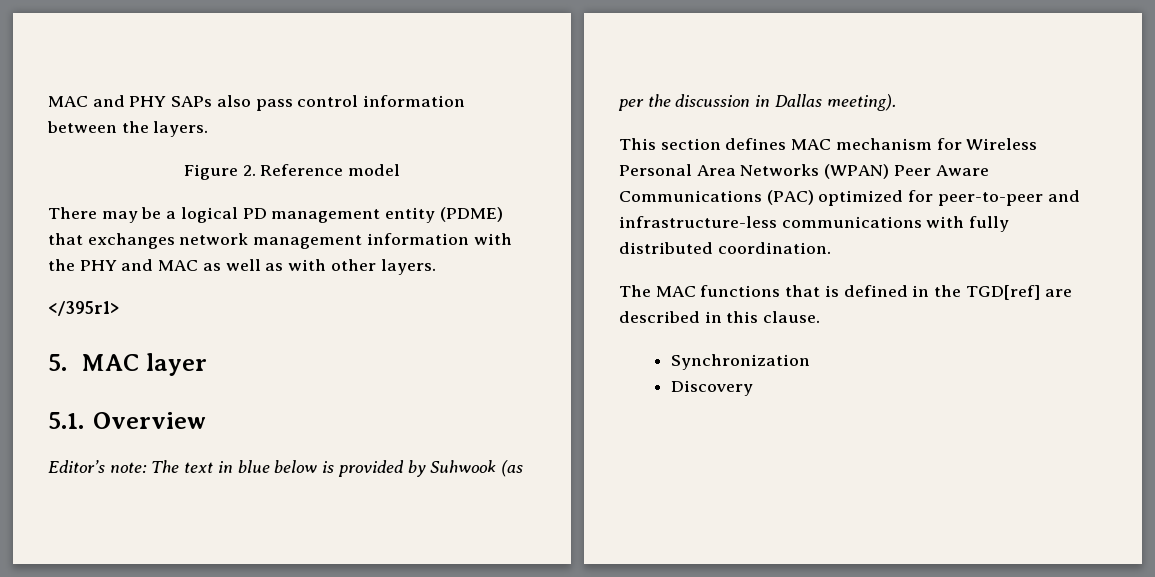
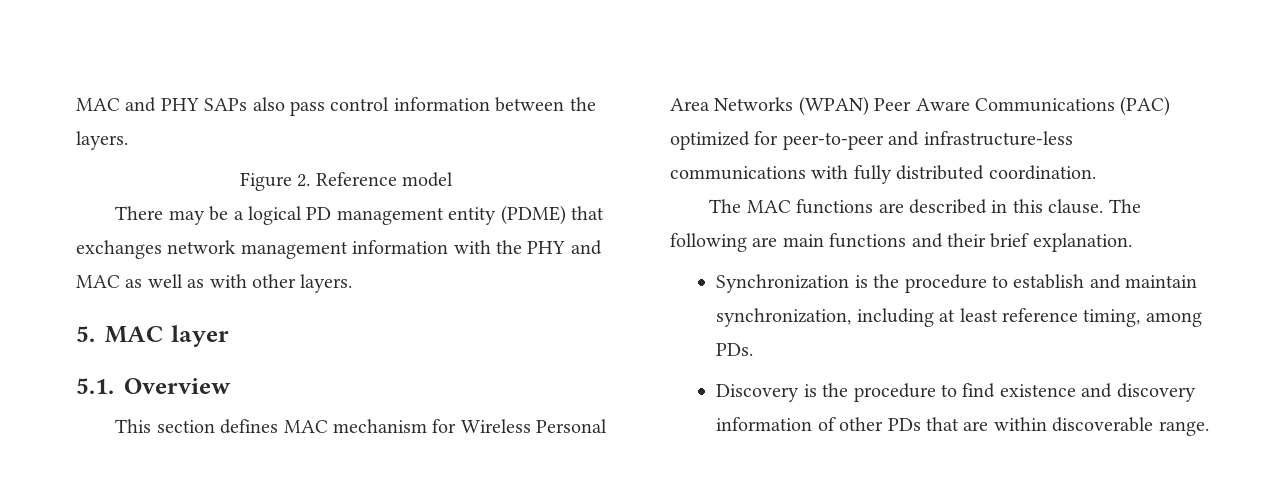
[48,301,119,316] // </395r1> -> (353, 283) none
[48,460,523,477] [618,94,896,111] // Editor’s note: The text in blue below is provided by Suhwook (as per the discussion in Dallas meeting). -> (231, 386) none
[785,285,1040,300] that is defined in the TGD[ref] -> (874, 206) none
[671,354,811,370] [671,380,754,396] // Synchronization // Discovery -> [1108,199,1141,213] [670,233,1132,252] [716,274,1198,293] [716,308,1202,327] [716,343,754,356] [716,383,1196,402] [716,417,1209,436] The following are main functions and their brief explanation. // Synchronization is the procedure to establish and maintain synchronization, including at least reference timing, among PDs. // Discovery is the procedure to find existence and discovery information of other PDs that are within discoverable range.

